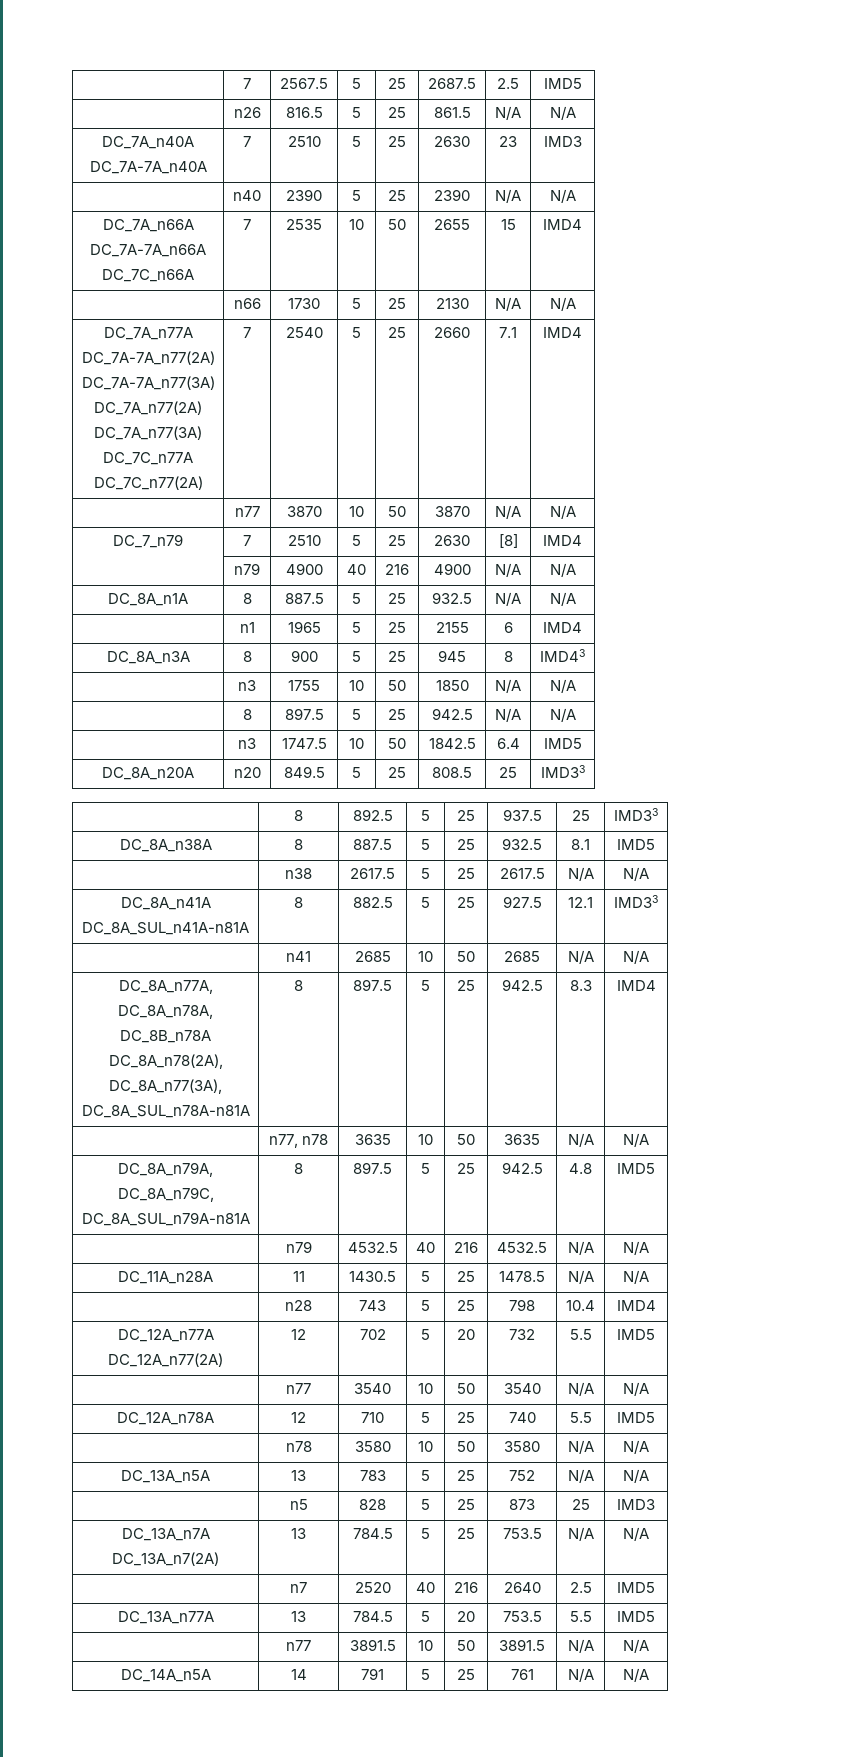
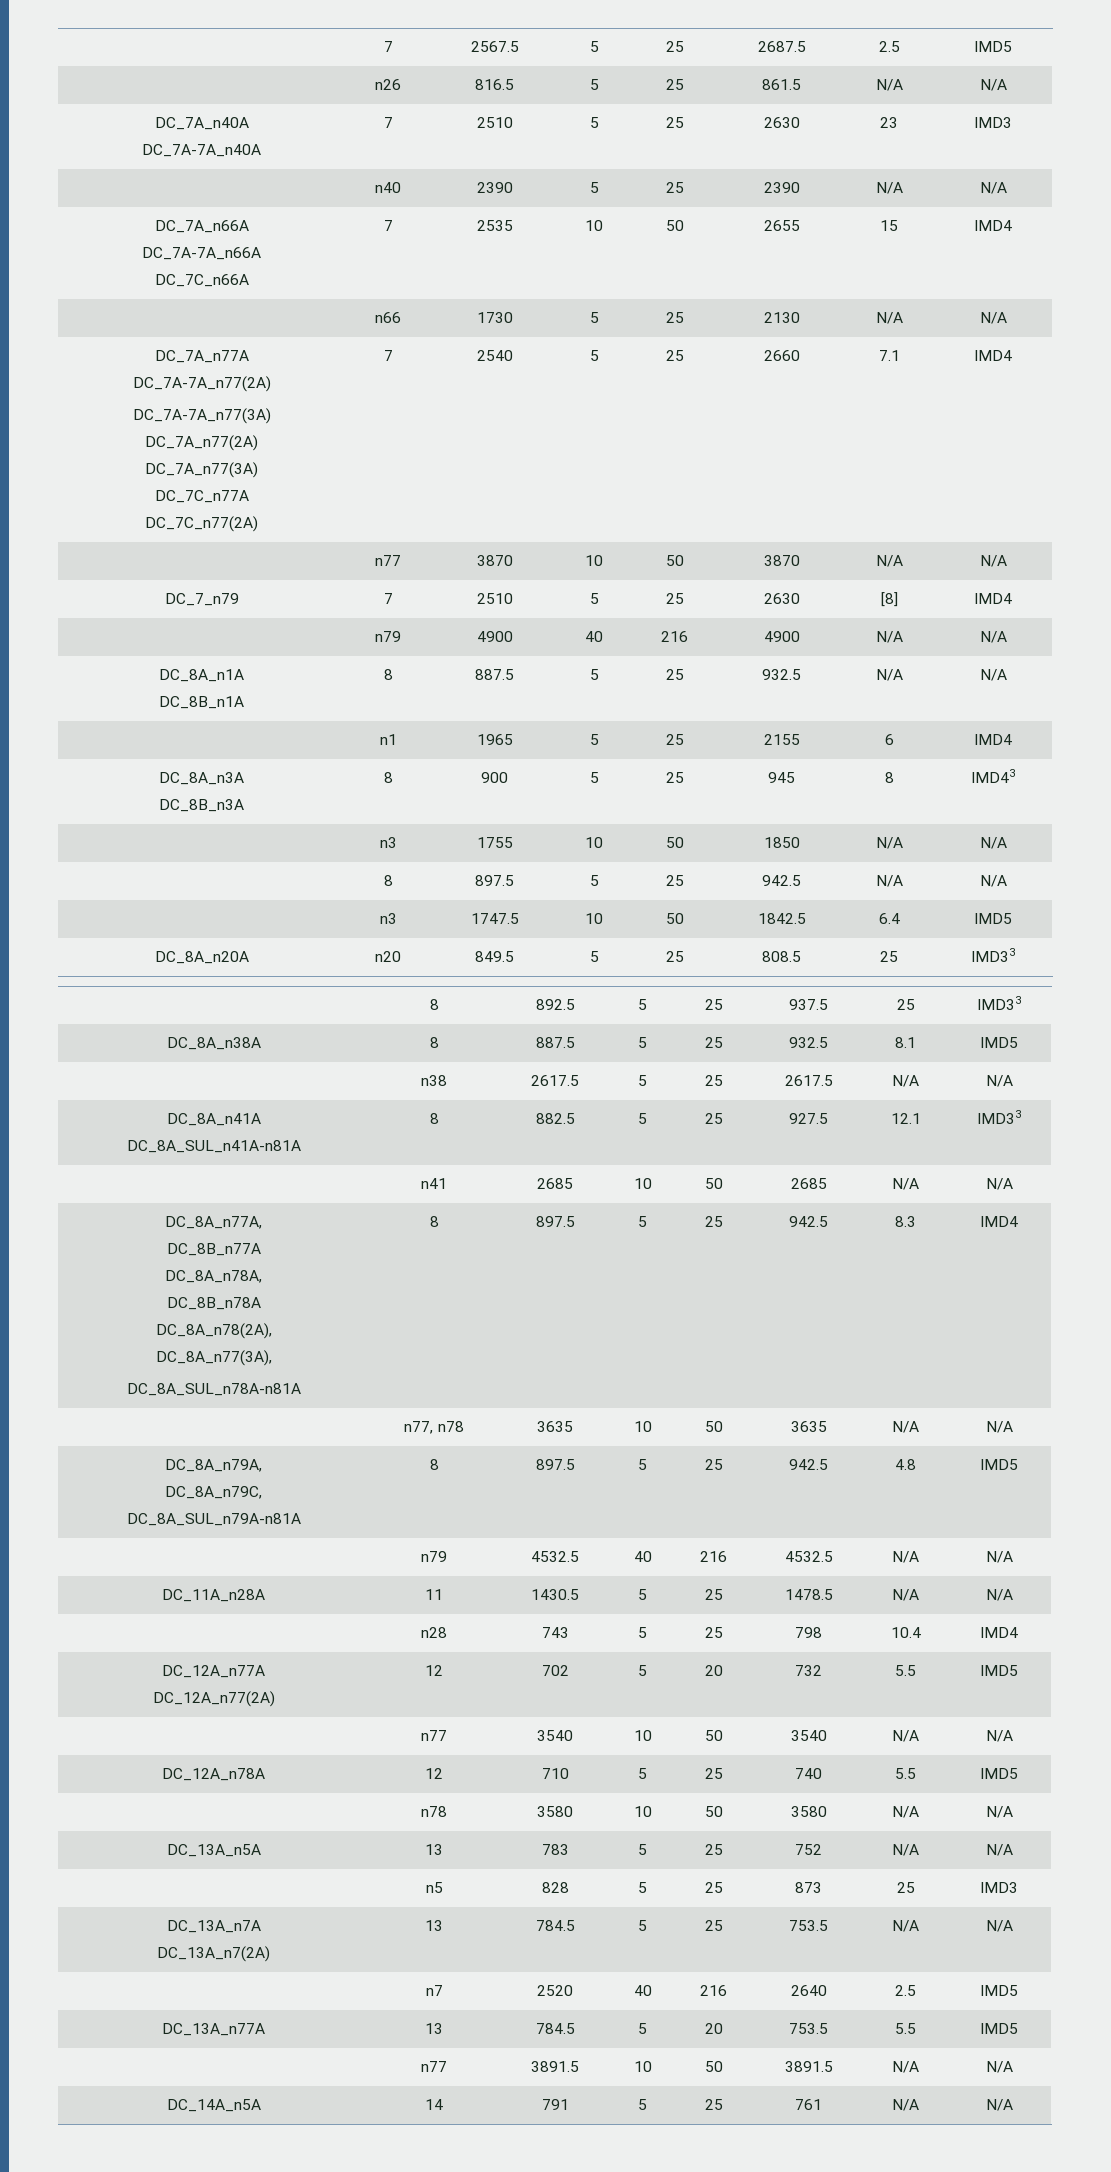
(188, 599) none -> [159,696,244,709] // DC_8B_n1A
(190, 657) none -> [159,799,244,812] // DC_8B_n3A
(213, 987) none -> [166,1243,261,1256] // DC_8B_n77A

